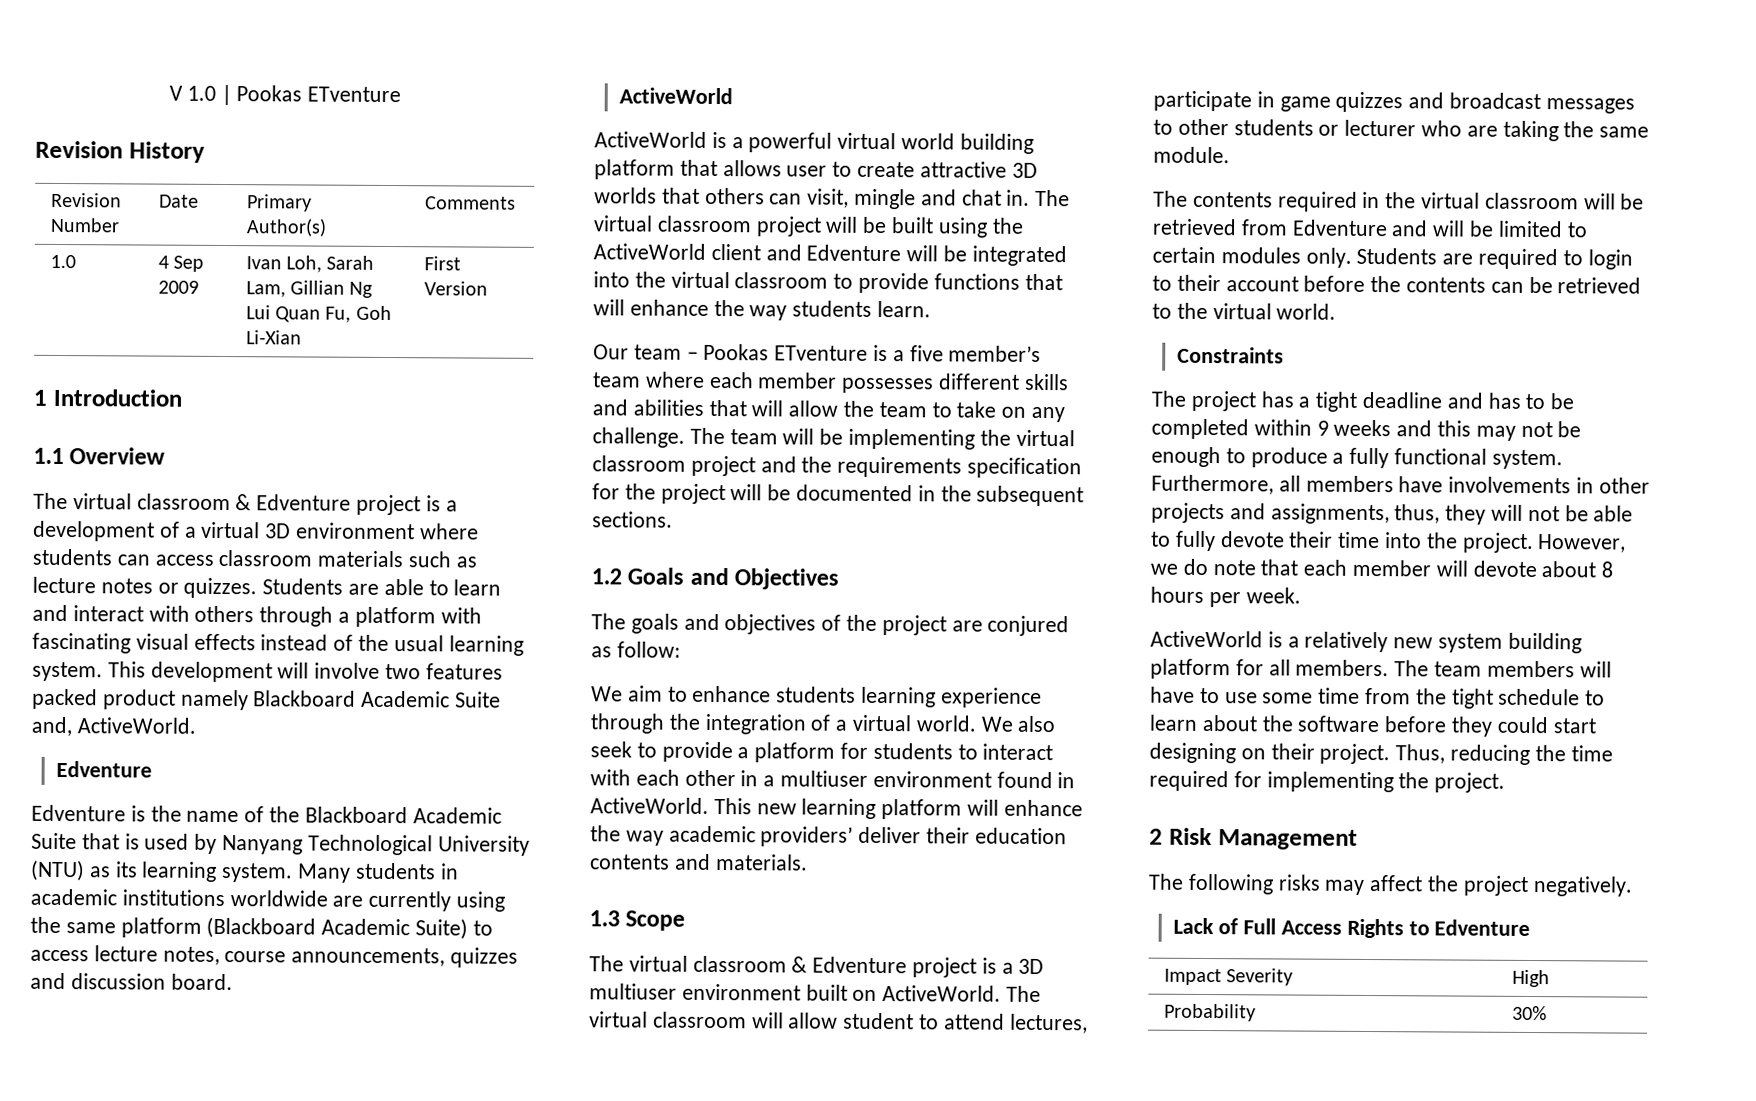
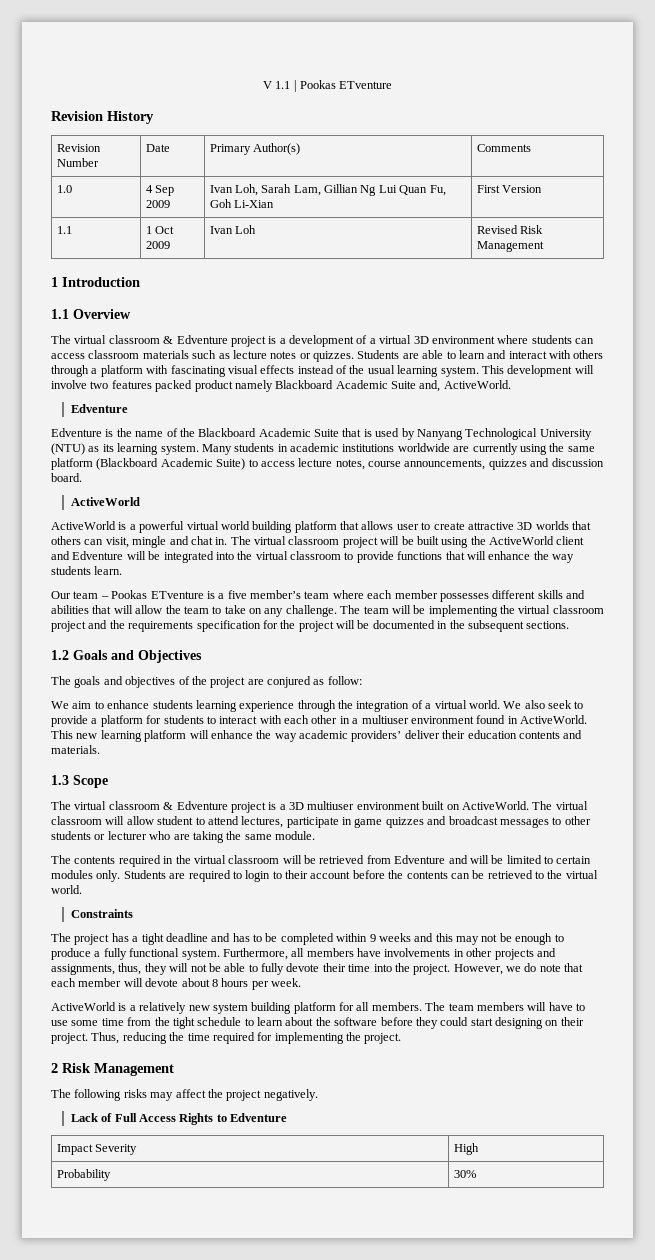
[186,85,216,101] 1.0 -> [275,81,291,89] 1.1
(488, 288) none -> [56,226,72,234] [145,226,174,234] [145,241,170,249] [209,225,256,234] [476,225,543,234] [476,241,544,252] // 1.1 | 1 Oct 2009 | Ivan Loh | Revised Risk Management

